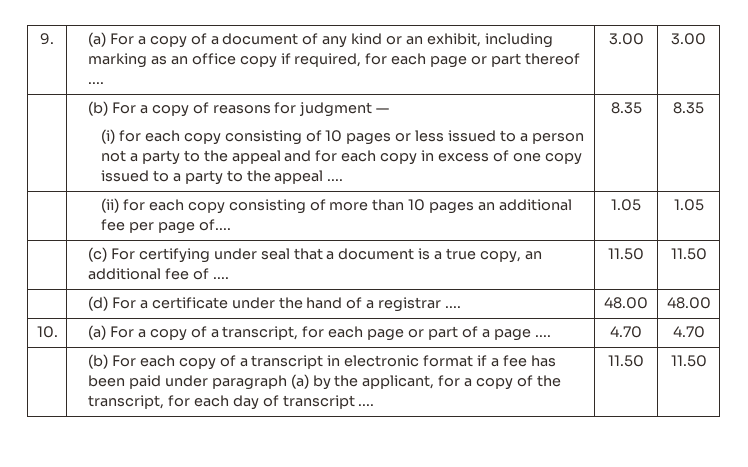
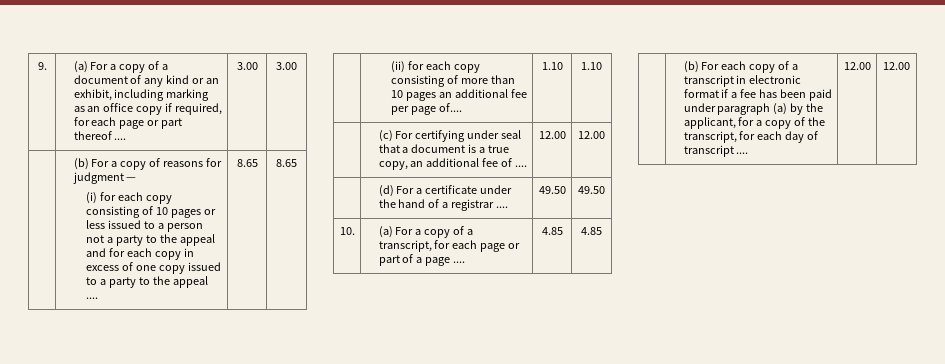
[610,102,642,114] [673,102,704,114] 8.35 | 8.35 -> [236,159,258,167] [276,159,297,167] 8.65 | 8.65
[611,199,641,211] [673,199,704,211] 1.05 | 1.05 -> [541,62,563,70] [581,62,602,70] 1.10 | 1.10
[608,248,644,260] [670,248,707,260] 11.50 | 11.50 -> [538,131,566,139] [578,131,605,139] 12.00 | 12.00
[604,297,648,309] [666,297,711,309] 48.00 | 48.00 -> [538,186,566,194] [578,186,605,194] 49.50 | 49.50
[610,326,642,338] [672,326,705,338] 4.70 | 4.70 -> [541,227,563,235] [581,227,602,235] 4.85 | 4.85
[608,355,644,367] [670,355,707,367] 11.50 | 11.50 -> [843,62,871,70] [883,62,910,70] 12.00 | 12.00

